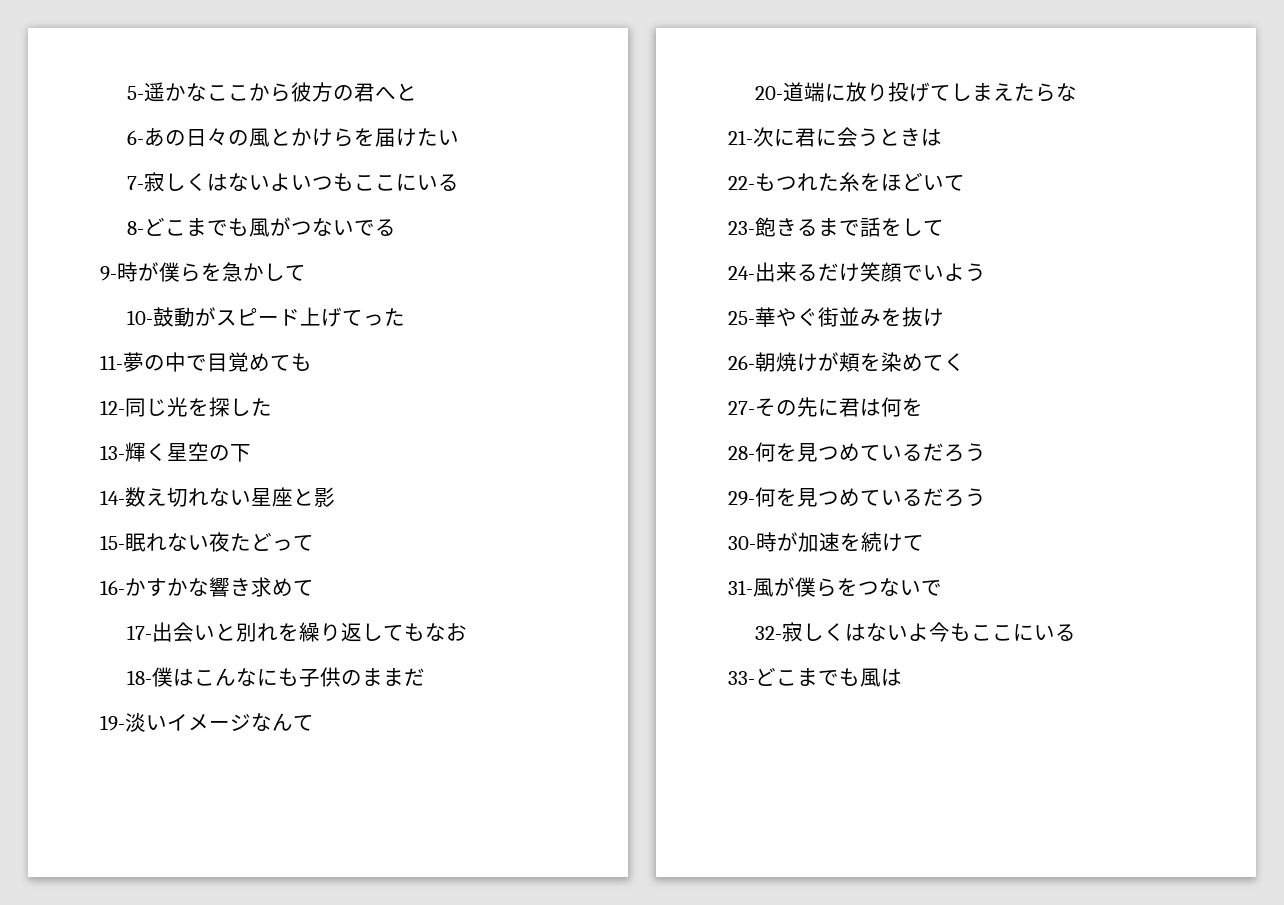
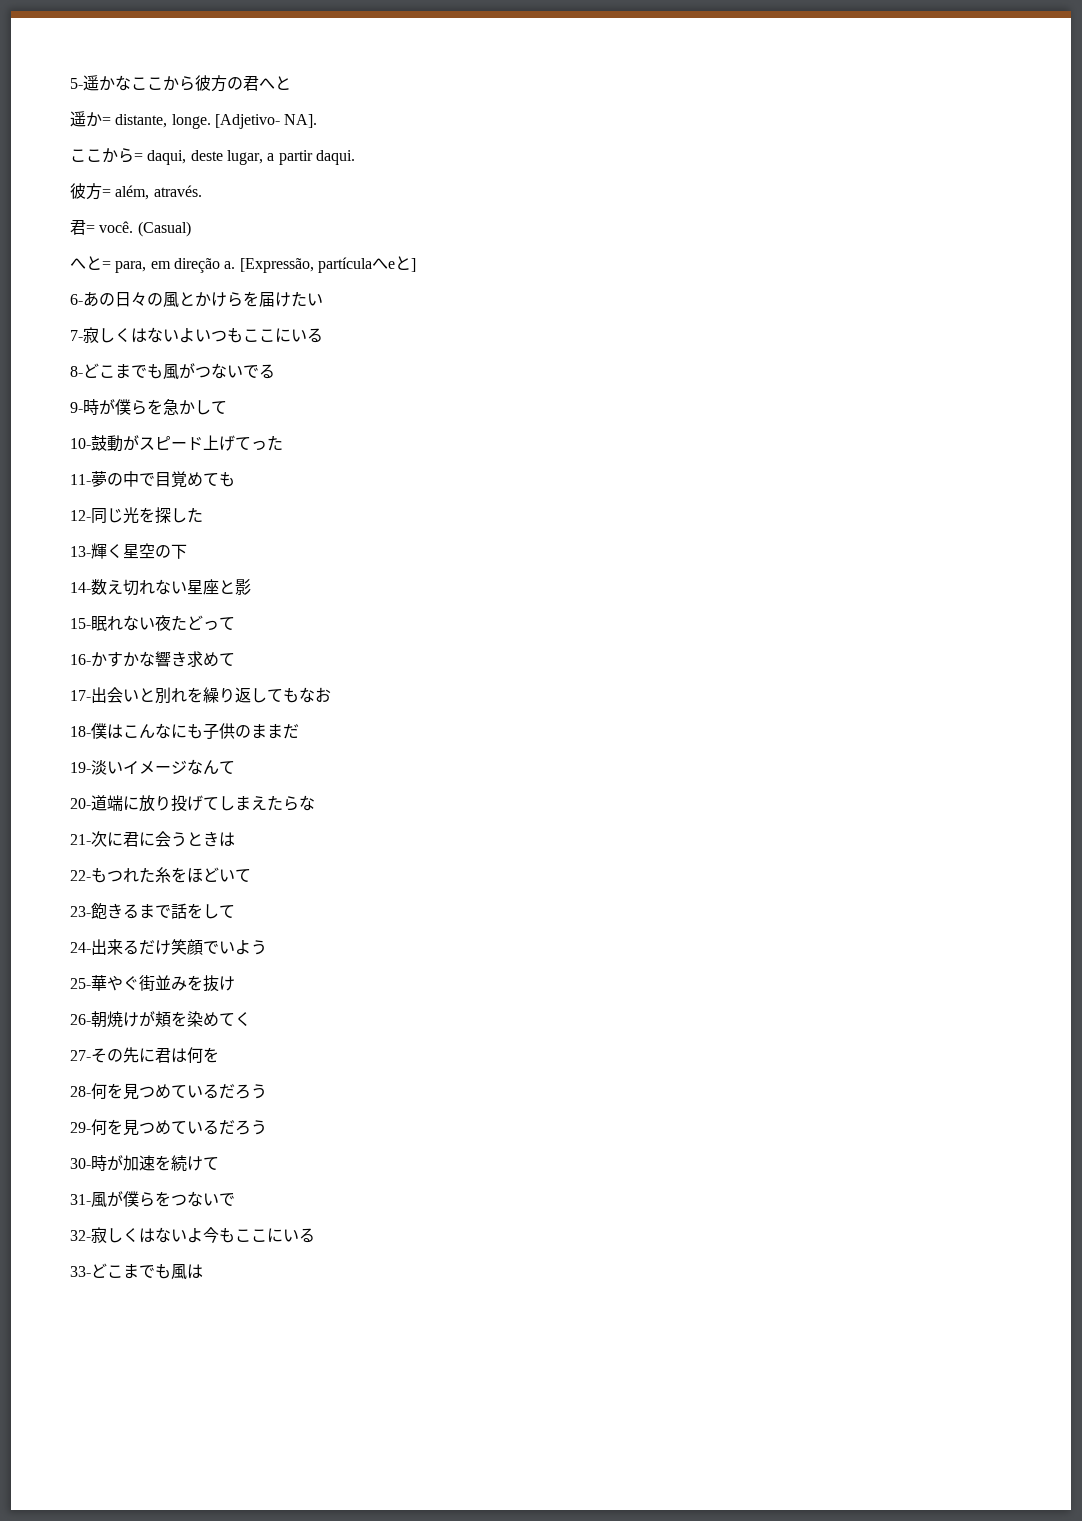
(418, 92) none -> [70,111,318,129] [70,148,355,165] [70,183,202,200] [70,220,191,237] [70,256,416,273] // 遥か= distante, longe. [Adjetivo- NA]. // ここから= daqui, deste lugar, a partir daqui. // 彼方= além, através. // 君= você. (Casual) // へと= para, em direção a. [Expressão, partículaへeと]

